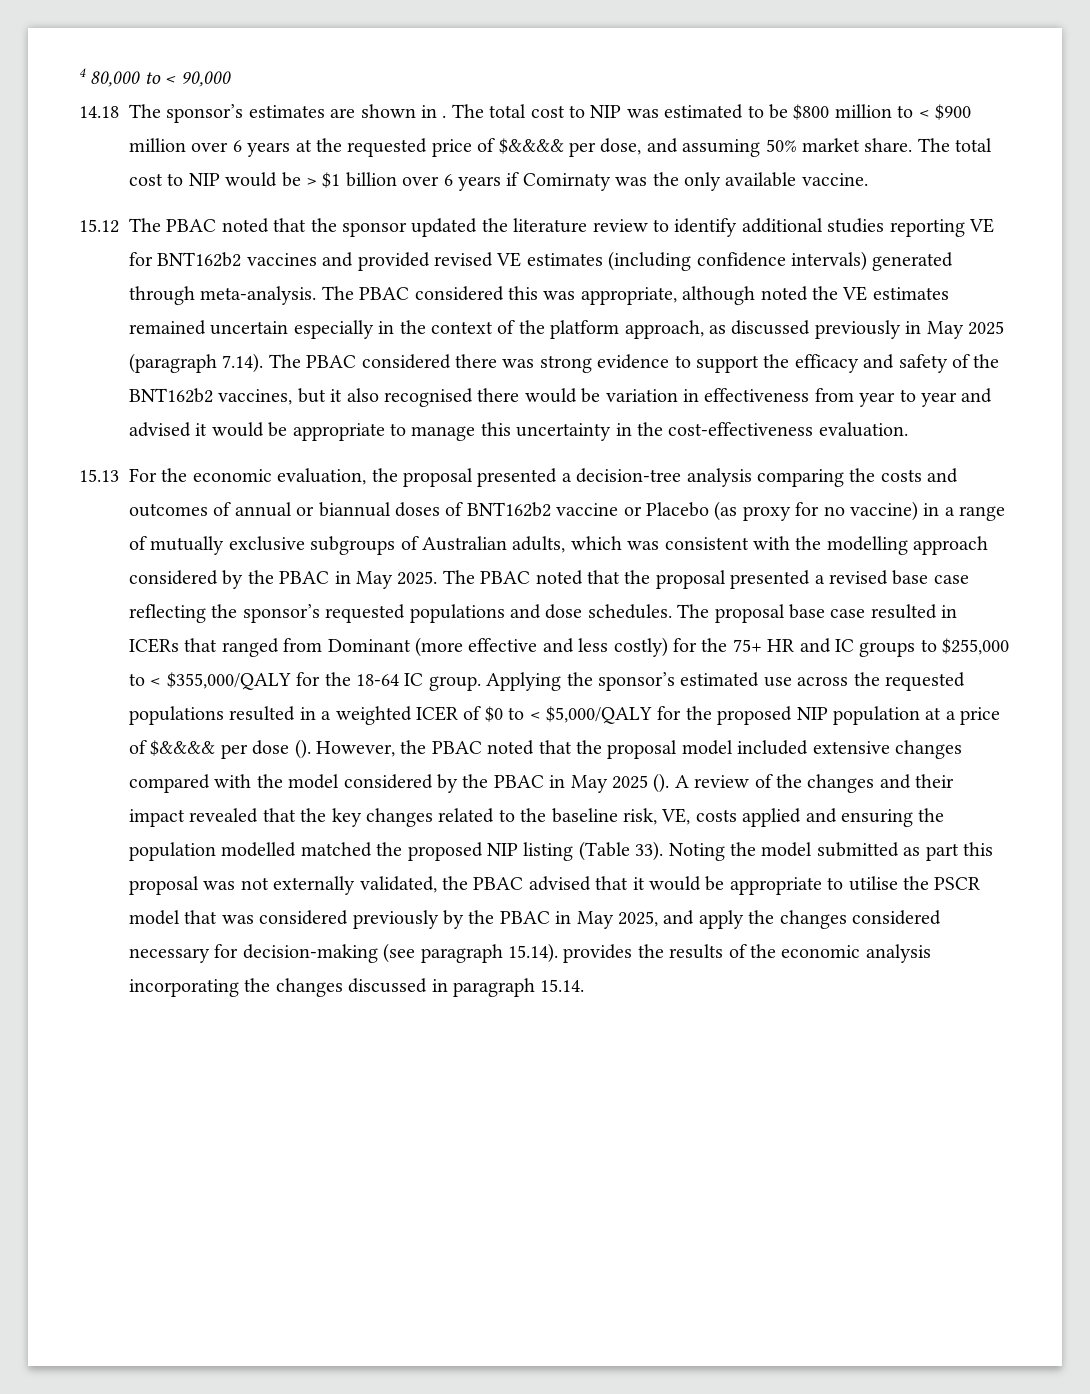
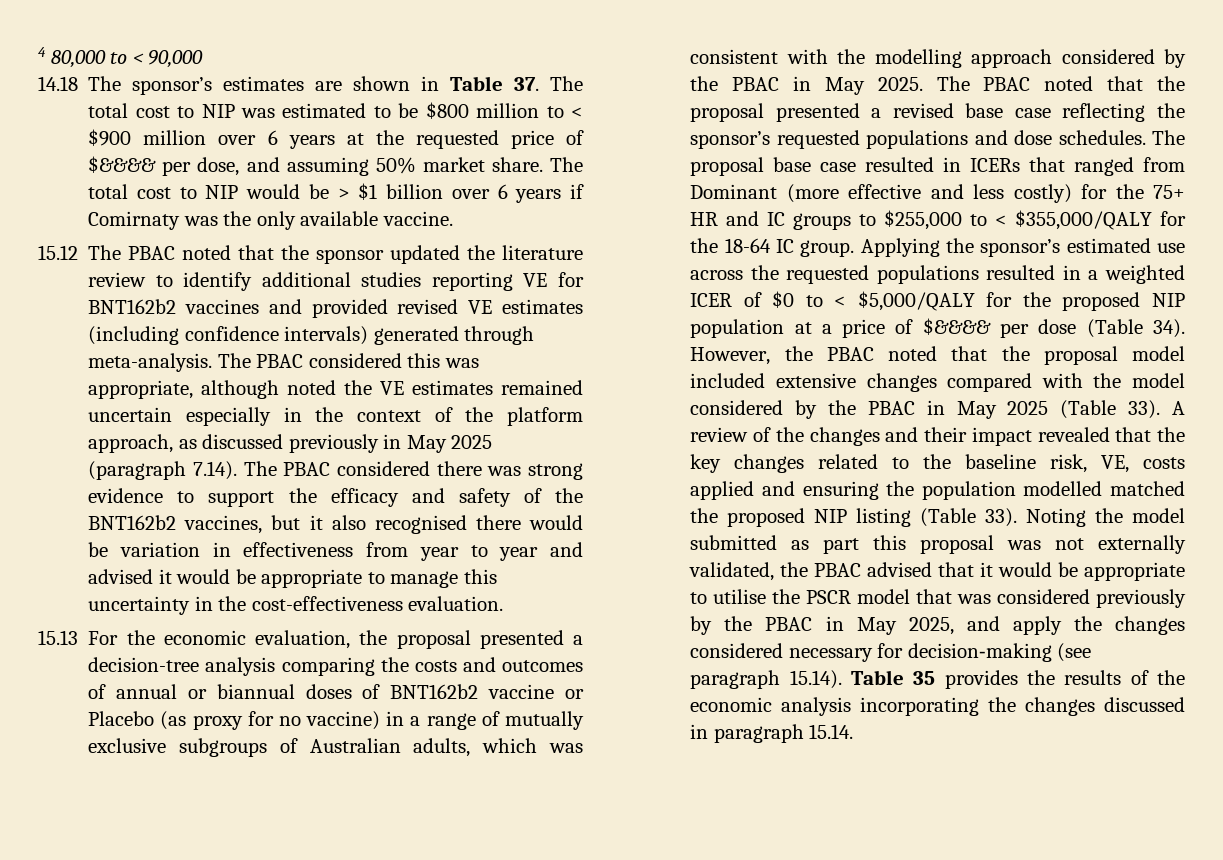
[442,115,447,118] . -> [450,76,540,91] Table 37.
[294,739,311,759] (). -> [1086,319,1185,338] (Table 34).
[653,773,670,793] (). -> [1060,400,1161,419] (Table 33).
(558, 953) none -> [850,670,936,685] Table 35

